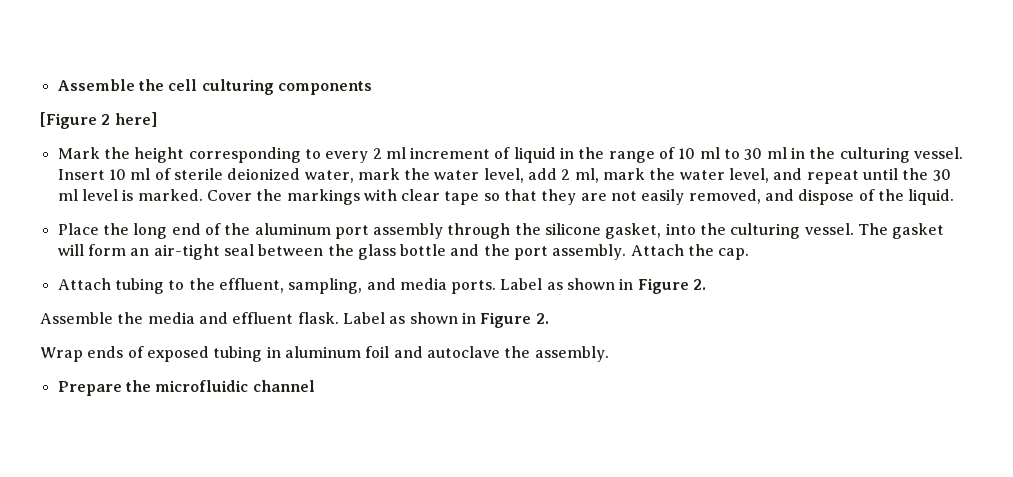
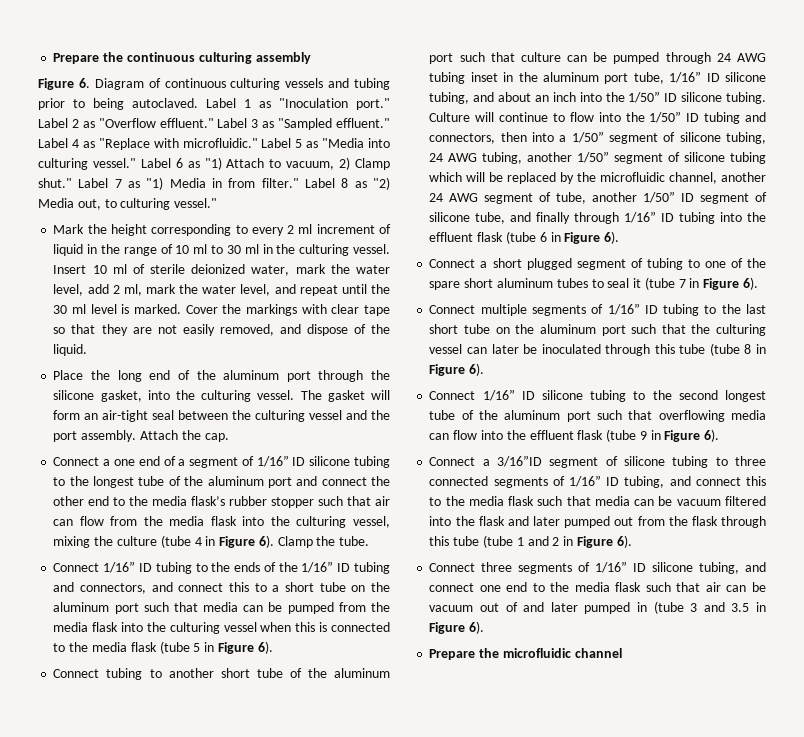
[57,79,372,95] [40,112,157,129] Assemble the cell culturing components // [Figure 2 here] -> [53,52,311,64] [38,78,390,90] [38,98,390,110] [38,118,390,130] [38,138,390,150] [38,157,390,170] [38,177,390,190] [38,198,218,210] Prepare the continuous culturing assembly // Figure 6. Diagram of continuous culturing vessels and tubing prior to being autoclaved. Label 1 as "Inoculation port." Label 2 as "Overflow effluent." Label 3 as "Sampled effluent." Label 4 as "Replace with microfluidic." Label 5 as "Media into culturing vessel." Label 6 as "1) Attach to vacuum, 2) Clamp shut." Label 7 as "1) Media in from filter." Label 8 as "2) Media out, to culturing vessel."
[373,223,444,239] assembly -> (311, 376) none
[357,244,447,260] glass bottle -> [255,410,343,422] culturing vessel
[57,278,707,294] [40,312,549,328] [40,346,609,362] Attach tubing to the effluent, sampling, and media ports. Label as shown in Figure 2. // Assemble the media and effluent flask. Label as shown in Figure 2. // Wrap ends of exposed tubing in aluminum foil and autoclave the assembly. -> [53,455,390,468] [53,476,391,488] [53,496,390,508] [53,516,391,528] [53,535,370,548] [53,561,390,574] [53,582,391,594] [53,602,391,614] [53,622,391,634] [53,641,273,654] [53,668,390,680] [429,52,766,64] [429,71,766,84] [429,91,767,104] [429,111,767,124] [429,131,766,144] [429,151,766,164] [429,172,766,184] [429,191,767,204] [429,211,766,224] [429,231,620,244] [429,258,766,270] [429,277,758,290] [429,303,766,316] [429,324,766,336] [429,343,766,356] [429,363,485,376] [429,389,766,402] [429,410,766,422] [429,429,720,442] [429,455,766,468] [429,475,766,488] [429,496,766,506] [429,516,766,528] [429,535,632,548] [429,561,766,574] [429,582,766,592] [429,601,766,614] [429,621,485,634] Connect a one end of a segment of 1/16” ID silicone tubing to the longest tube of the aluminum port and connect the other end to the media flask’s rubber stopper such that air can flow from the media flask into the culturing vessel, mixing the culture (tube 4 in Figure 6). Clamp the tube. // Connect 1/16” ID tubing to the ends of the 1/16” ID tubing and connectors, and connect this to a short tube on the aluminum port such that media can be pumped from the media flask into the culturing vessel when this is connected to the media flask (tube 5 in Figure 6). // Connect tubing to another short tube of the aluminum port such that culture can be pumped through 24 AWG tubing inset in the aluminum port tube, 1/16” ID silicone tubing, and about an inch into the 1/50” ID silicone tubing. Culture will continue to flow into the 1/50” ID tubing and connectors, then into a 1/50” segment of silicone tubing, 24 AWG tubing, another 1/50” segment of silicone tubing which will be replaced by the microfluidic channel, another 24 AWG segment of tube, another 1/50” ID segment of silicone tube, and finally through 1/16” ID tubing into the effluent flask (tube 6 in Figure 6). // Connect a short plugged segment of tubing to one of the spare short aluminum tubes to seal it (tube 7 in Figure 6). // Connect multiple segments of 1/16” ID tubing to the last short tube on the aluminum port such that the culturing vessel can later be inoculated through this tube (tube 8 in Figure 6). // Connect 1/16” ID silicone tubing to the second longest tube of the aluminum port such that overflowing media can flow into the effluent flask (tube 9 in Figure 6). // Connect a 3/16”ID segment of silicone tubing to three connected segments of 1/16” ID tubing, and connect this to the media flask such that media can be vacuum filtered into the flask and later pumped out from the flask through this tube (tube 1 and 2 in Figure 6). // Connect three segments of 1/16” ID silicone tubing, and connect one end to the media flask such that air can be vacuum out of and later pumped in (tube 3 and 3.5 in Figure 6).

